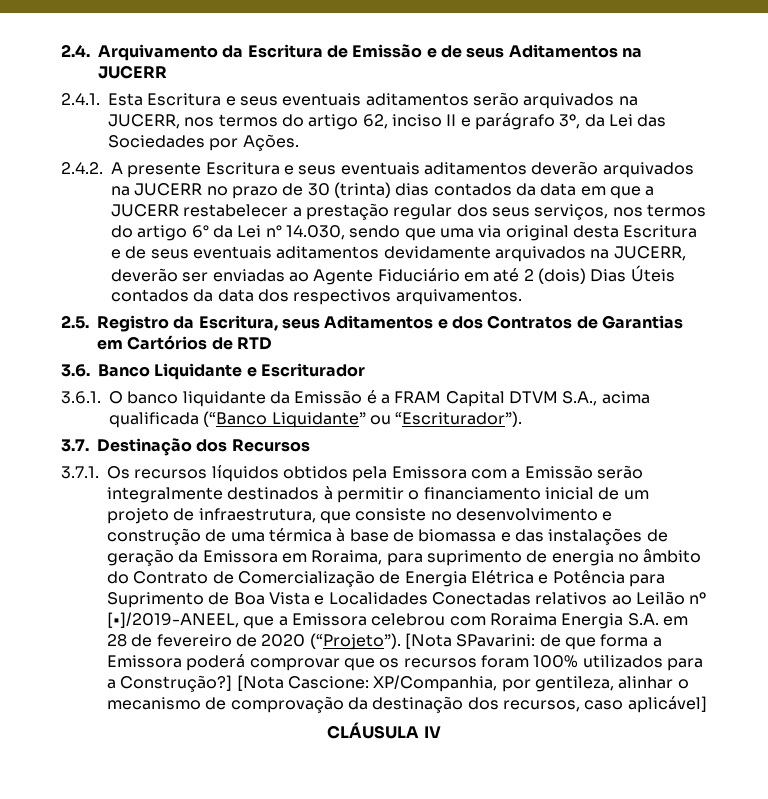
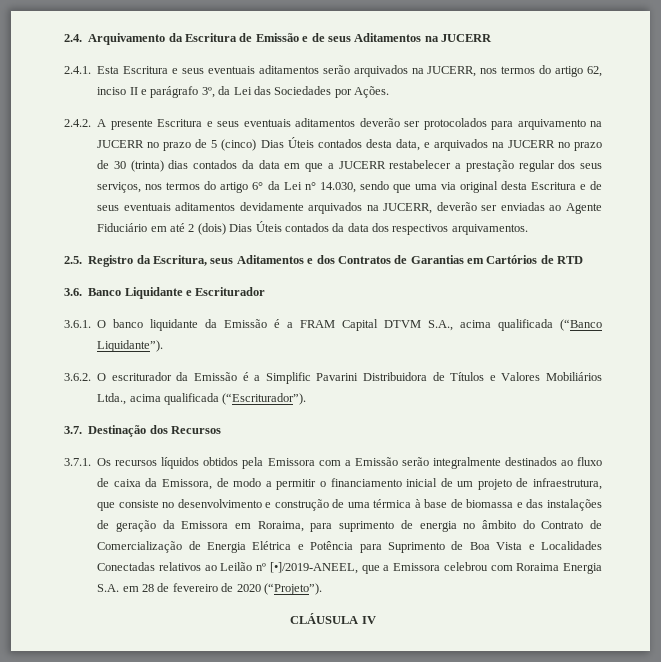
(599, 168) none -> [404,118,602,130] [97,137,430,151] ser protocolados para arquivamento na JUCERR no prazo de 5 (cinco) Dias Úteis contados desta data, e
[271,411,523,428] Liquidante” ou “Escriturador”). -> [97,340,164,352] [64,372,603,384] [97,393,307,405] Liquidante”). // 3.6.2. O escriturador da Emissão é a Simplific Pavarini Distribuidora de Títulos e Valores Mobiliários Ltda., acima qualificada (“Escriturador”).
[323,486,333,500] à -> [560,457,603,466] [97,478,272,490] ao fluxo de caixa da Emissora, de modo a
[404,633,662,650] [107,654,703,671] [107,675,689,692] [107,696,707,713] [Nota SPavarini: de que forma a Emissora poderá comprovar que os recursos foram 100% utilizados para a Construção?] [Nota Cascione: XP/Companhia, por gentileza, alinhar o mecanismo de comprovação da destinação dos recursos, caso aplicável] -> (322, 589) none

